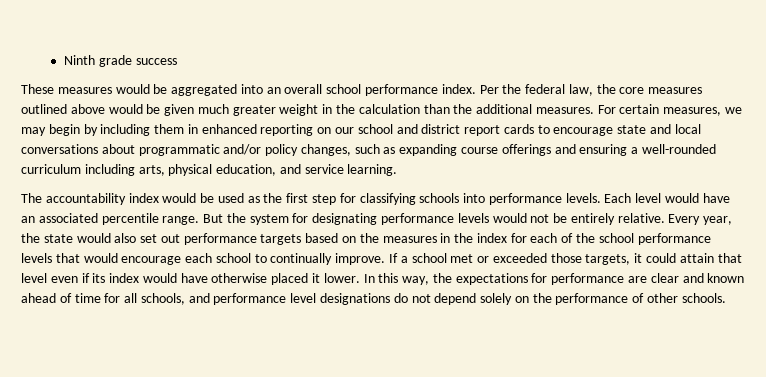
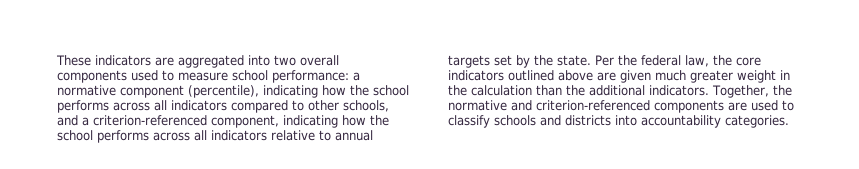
[64,55,177,67] [21,84,476,96] Ninth grade success // These measures would be aggregated into an overall school performance index. -> [56,55,339,68] [57,70,360,83] [57,85,409,98] [57,100,389,113] [57,115,389,128] [57,130,373,143] [448,55,591,68] These indicators are aggregated into two overall components used to measure school performance: a normative component (percentile), indicating how the school performs across all indicators compared to other schools, and a criterion-referenced component, indicating how the school performs across all indicators relative to annual targets set by the state.
[648,87,703,94] measures -> [448,70,504,81] indicators
[108,104,161,114] would be -> [597,72,616,81] are
[535,104,743,116] [21,124,701,136] [21,144,716,156] [21,164,398,176] [21,193,730,205] [21,213,733,225] [21,233,711,245] [21,253,742,265] [21,273,745,285] [21,293,726,305] measures. For certain measures, we may begin by including them in enhanced reporting on our school and district report cards to encourage state and local conversations about programmatic and/or policy changes, such as expanding course offerings and ensuring a well-rounded curriculum including arts, physical education, and service learning. // The accountability index would be used as the first step for classifying schools into performance levels. Each level would have an associated percentile range. But the system for designating performance levels would not be entirely relative. Every year, the state would also set out performance targets based on the measures in the index for each of the school performance levels that would encourage each school to continually improve. If a school met or exceeded those targets, it could attain that level even if its index would have otherwise placed it lower. In this way, the expectations for performance are clear and known ahead of time for all schools, and performance level designations do not depend solely on the performance of other schools. -> [649,85,792,98] [448,100,794,113] [448,115,789,128] indicators. Together, the normative and criterion-referenced components are used to classify schools and districts into accountability categories.

